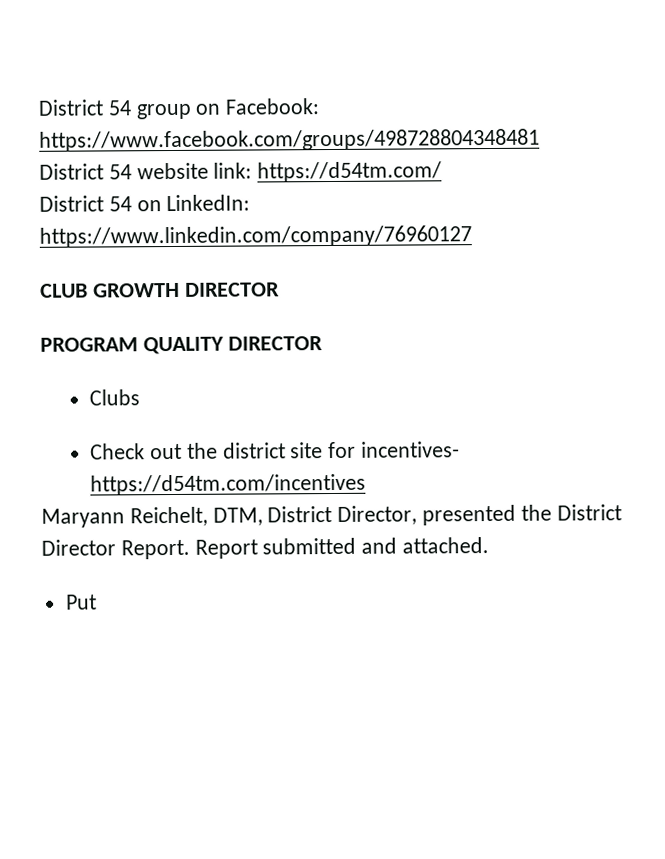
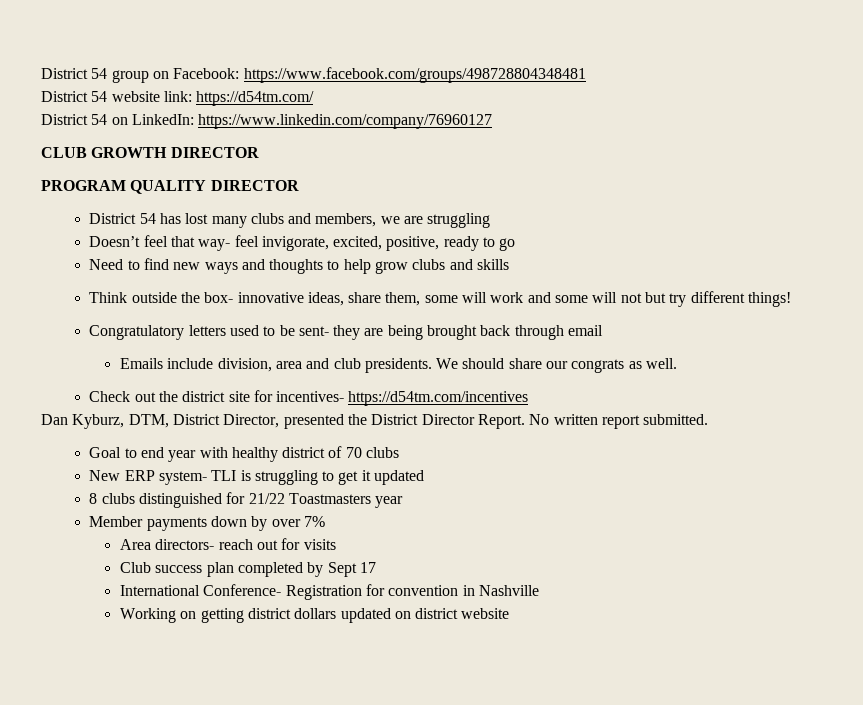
[89,389,141,406] Clubs -> [89,213,491,228] [89,235,516,251] [89,258,510,274] [89,291,792,307] [89,325,604,340] [119,358,678,373] District 54 has lost many clubs and members, we are struggling // Doesn’t feel that way- feel invigorate, excited, positive, ready to go // Need to find new ways and thoughts to help grow clubs and skills // Think outside the box- innovative ideas, share them, some will work and some will not but try different things! // Congratulatory letters used to be sent- they are being brought back through email // Emails include division, area and club presidents. We should share our congrats as well.
[41,506,208,528] Maryann Reichelt, -> [41,414,125,429] Dan Kyburz,
[194,537,490,559] [65,594,97,610] Report submitted and attached. // Put -> [529,414,709,429] [89,446,400,462] [89,470,425,485] [89,492,404,508] [89,516,325,531] [119,538,336,550] [119,562,376,577] [119,584,539,600] [119,608,510,623] No written report submitted. // Goal to end year with healthy district of 70 clubs // New ERP system- TLI is struggling to get it updated // 8 clubs distinguished for 21/22 Toastmasters year // Member payments down by over 7% // Area directors- reach out for visits // Club success plan completed by Sept 17 // International Conference- Registration for convention in Nashville // Working on getting district dollars updated on district website

